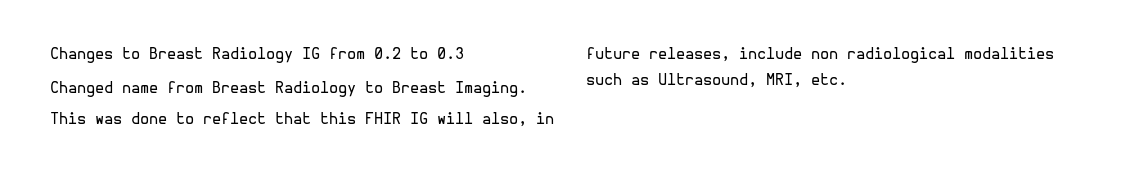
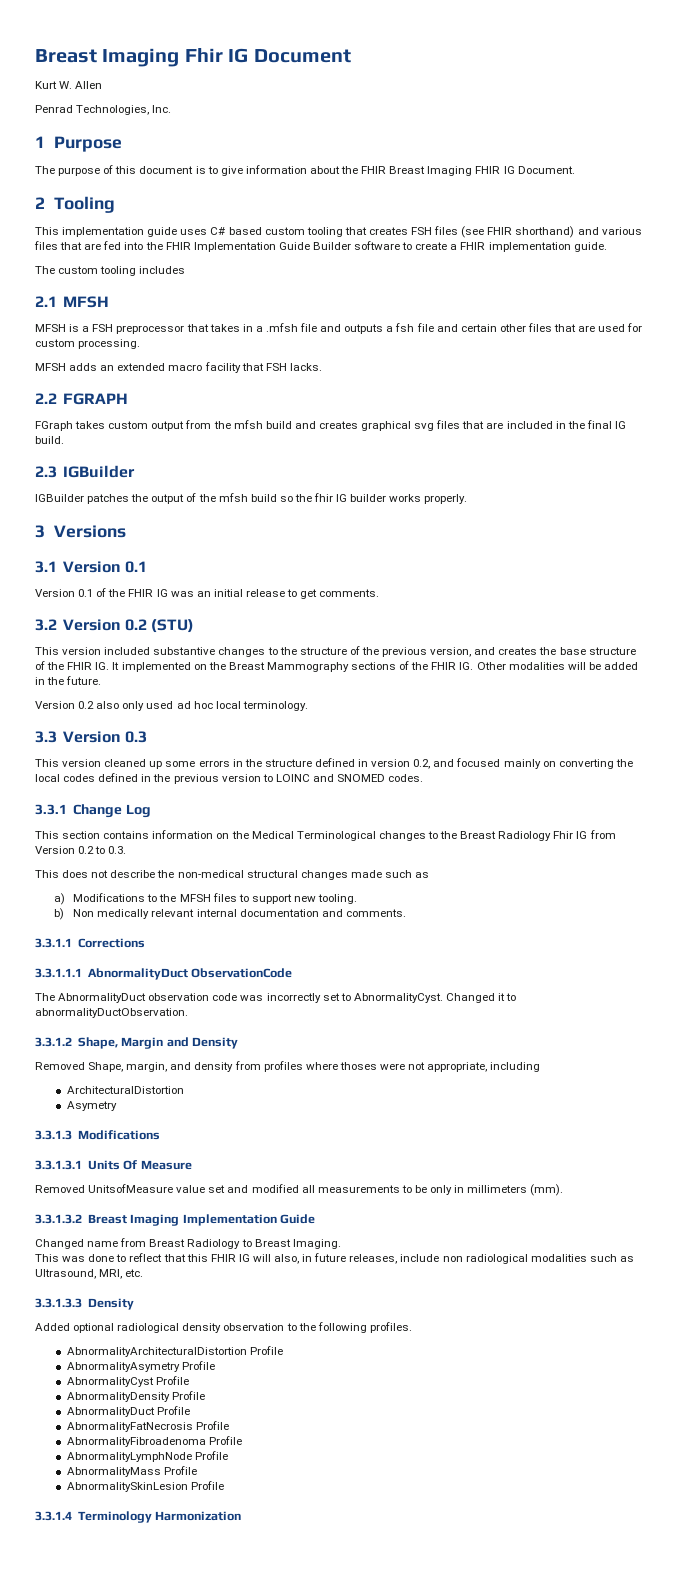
[50,47,293,63] Changes to Breast Radiology -> [35,48,351,67] [35,81,103,89] [35,105,172,115] [35,136,123,152] [35,165,575,176] [35,196,116,213] [35,226,642,238] [34,241,607,252] [35,266,186,276] [35,296,109,308] [35,323,643,334] [35,339,141,349] [35,362,322,373] [35,393,128,405] [35,420,626,431] [35,436,64,444] [35,465,135,478] [35,493,468,504] [35,525,127,538] [35,561,148,573] [35,588,380,599] [35,619,195,633] [35,646,636,657] [35,661,638,672] [35,676,102,685] [35,701,308,711] [35,731,148,743] [35,758,633,769] [35,773,424,784] [35,804,151,818] [35,830,574,841] Breast Imaging Fhir IG Document // Kurt W. Allen // Penrad Technologies, Inc. // 1 Purpose // The purpose of this document is to give information about the FHIR Breast Imaging FHIR IG Document. // 2 Tooling // This implementation guide uses C# based custom tooling that creates FSH files (see FHIR shorthand) and various files that are fed into the FHIR Implementation Guide Builder software to create a FHIR implementation guide. // The custom tooling includes // 2.1 MFSH // MFSH is a FSH preprocessor that takes in a .mfsh file and outputs a fsh file and certain other files that are used for custom processing. // MFSH adds an extended macro facility that FSH lacks. // 2.2 FGRAPH // FGraph takes custom output from the mfsh build and creates graphical svg files that are included in the final IG build. // 2.3 IGBuilder // IGBuilder patches the output of the mfsh build so the fhir IG builder works properly. // 3 Versions // 3.1 Version 0.1 // Version 0.1 of the FHIR IG was an initial release to get comments. // 3.2 Version 0.2 (STU) // This version included substantive changes to the structure of the previous version, and creates the base structure of the FHIR IG. It implemented on the Breast Mammography sections of the FHIR IG. Other modalities will be added in the future. // Version 0.2 also only used ad hoc local terminology. // 3.3 Version 0.3 // This version cleaned up some errors in the structure defined in version 0.2, and focused mainly on converting the local codes defined in the previous version to LOINC and SNOMED codes. // 3.3.1 Change Log // This section contains information on the Medical Terminological changes to the Breast Radiology Fhir
(365, 53) none -> [35,846,75,854] Version
[437,47,464,59] 0.3 -> [108,846,127,854] [35,870,430,880] [54,893,358,905] [54,908,406,920] [35,938,145,948] [35,968,293,980] [35,993,517,1003] [35,1008,188,1018] [35,1037,238,1049] [35,1061,541,1072] [66,1086,184,1094] [66,1101,117,1111] [35,1130,160,1140] [35,1160,192,1170] [35,1184,564,1196] [35,1214,315,1226] 0.3. // This does not describe the non-medical structural changes made such as // a) Modifications to the MFSH files to support new tooling. // b) Non medically relevant internal documentation and comments. // 3.3.1.1 Corrections // 3.3.1.1.1 AbnormalityDuct ObservationCode // The AbnormalityDuct observation code was incorrectly set to AbnormalityCyst. Changed it to abnormalityDuctObservation. // 3.3.1.2 Shape, Margin and Density // Removed Shape, margin, and density from profiles where thoses were not appropriate, including // ArchitecturalDistortion // Asymetry // 3.3.1.3 Modifications // 3.3.1.3.1 Units Of Measure // Removed UnitsofMeasure value set and modified all measurements to be only in millimeters (mm). // 3.3.1.3.2 Breast Imaging Implementation Guide
(847, 79) none -> [35,1298,134,1310] [35,1322,412,1333] [66,1346,283,1357] [66,1361,215,1372] [66,1376,189,1387] [66,1391,205,1402] [66,1406,190,1417] [66,1421,229,1432] [66,1436,242,1447] [66,1451,228,1462] [66,1466,197,1477] [66,1481,224,1492] [35,1511,242,1523] // 3.3.1.3.3 Density // Added optional radiological density observation to the following profiles. // AbnormalityArchitecturalDistortion Profile // AbnormalityAsymetry Profile // AbnormalityCyst Profile // AbnormalityDensity Profile // AbnormalityDuct Profile // AbnormalityFatNecrosis Profile // AbnormalityFibroadenoma Profile // AbnormalityLymphNode Profile // AbnormalityMass Profile // AbnormalitySkinLesion Profile // 3.3.1.4 Terminology Harmonization

